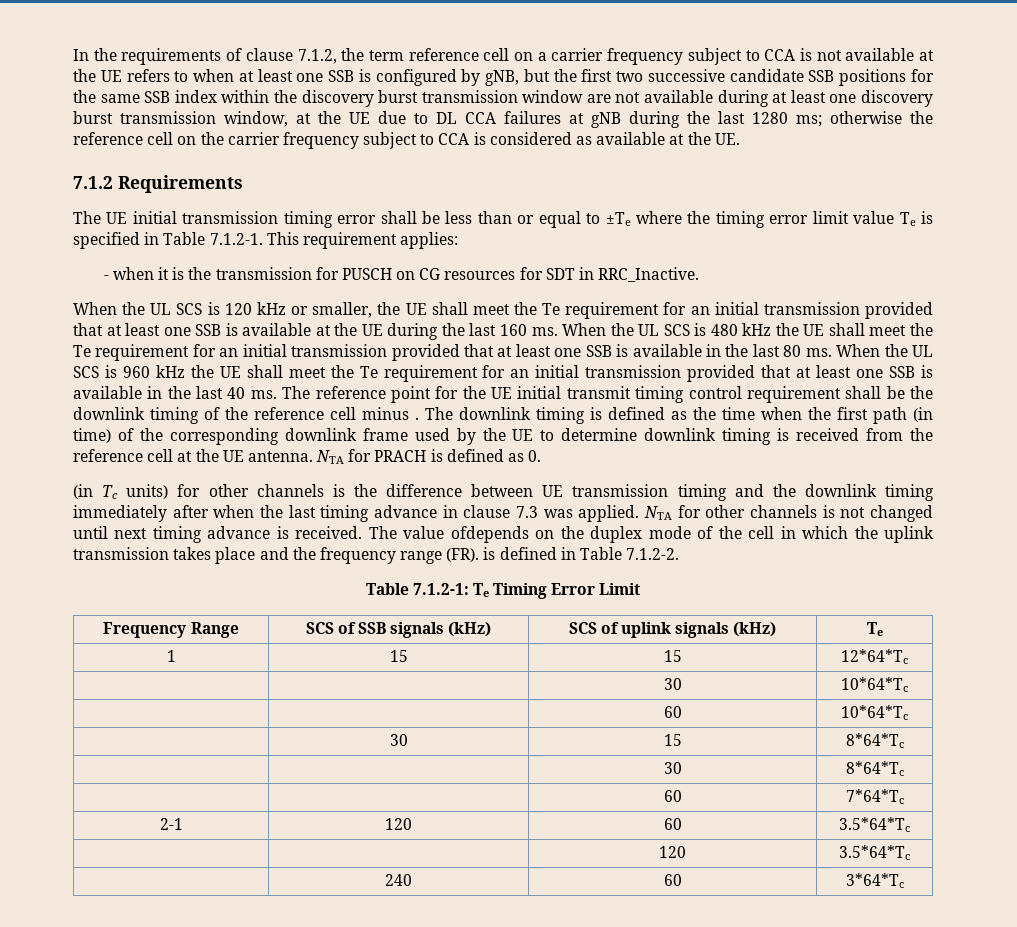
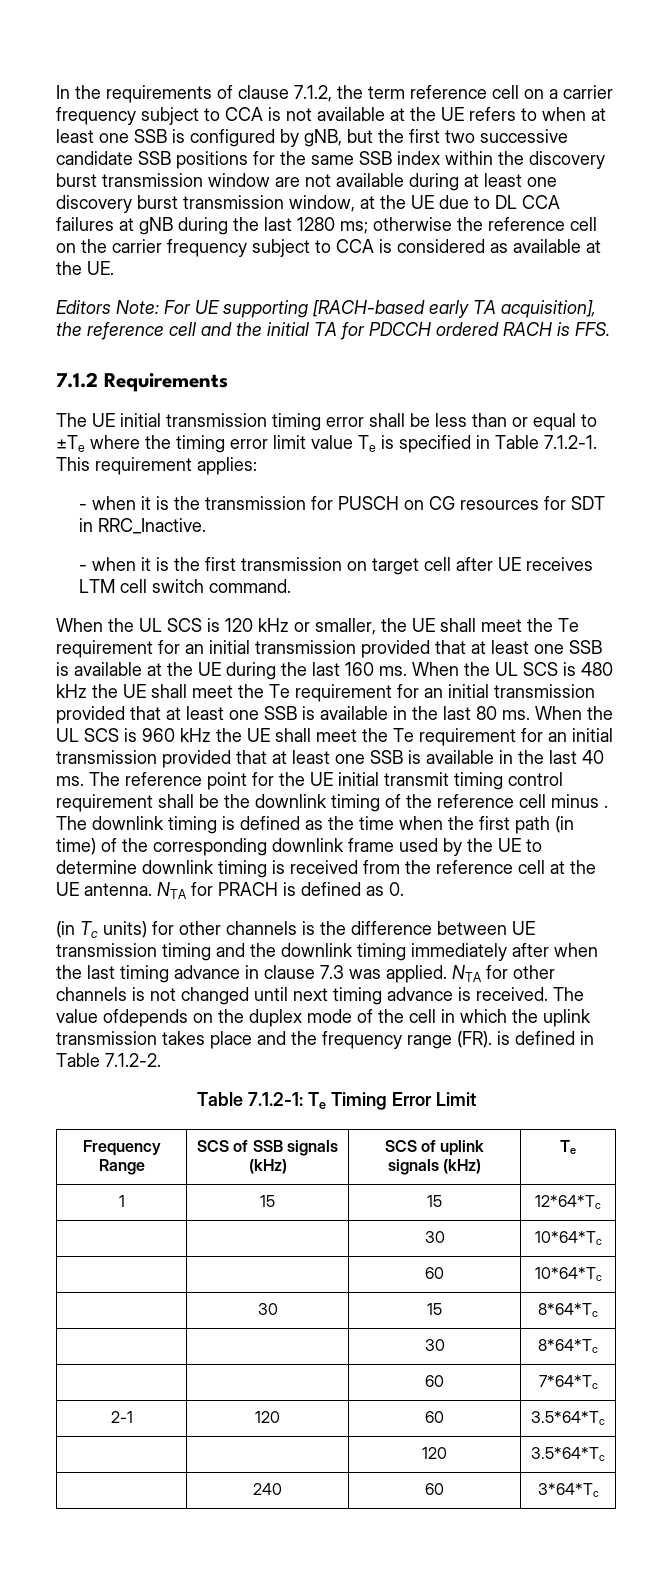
(740, 139) none -> [56,300,596,318] [56,322,610,340] // Editors Note: For UE supporting [RACH-based early TA acquisition], the reference cell and the initial TA for PDCCH ordered RACH is FFS.
(700, 274) none -> [78,557,593,575] [78,579,291,593] // - when it is the first transmission on target cell after UE receives LTM cell switch command.

